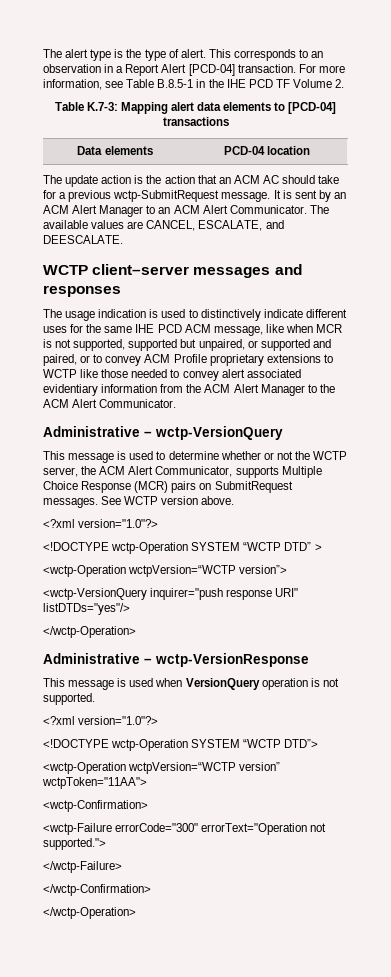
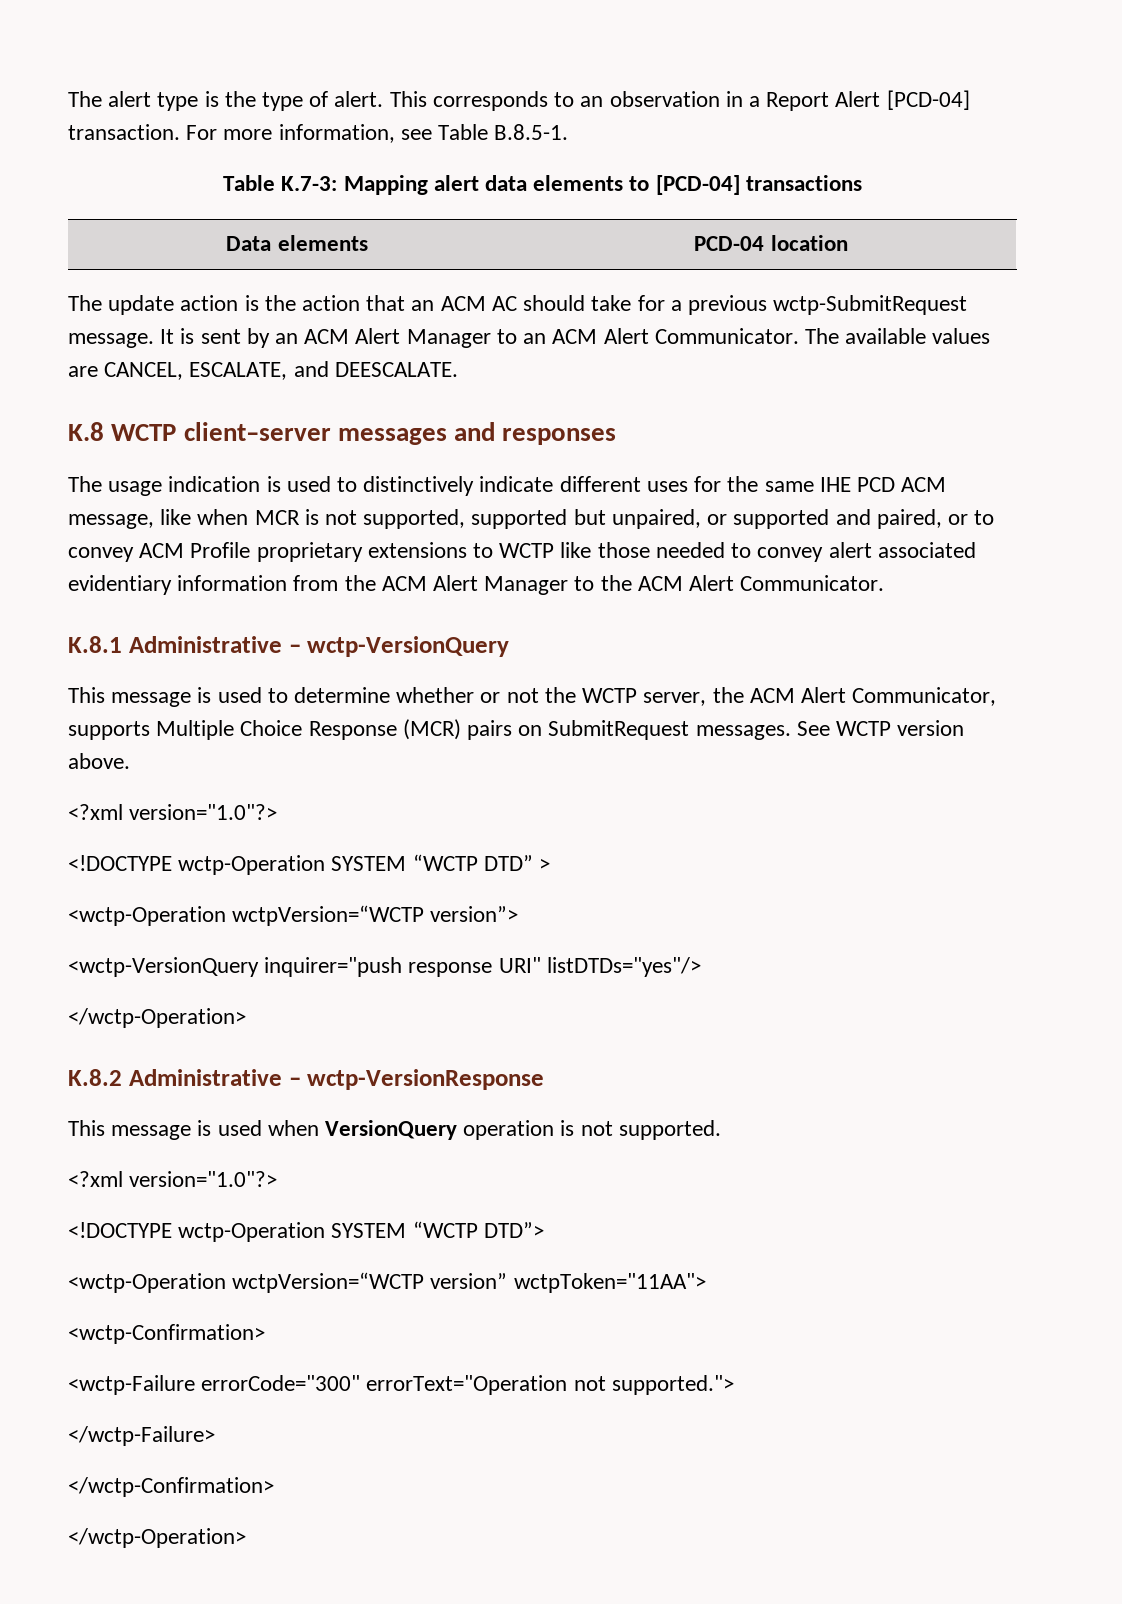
[157,79,345,88] B.8.5-1 in the IHE PCD TF Volume 2. -> [494,124,569,140] B.8.5-1.
(123, 239) none -> [68,422,104,441] K.8
(177, 403) none -> [68,636,122,653] K.8.1
(136, 632) none -> [68,1069,122,1086] K.8.2

